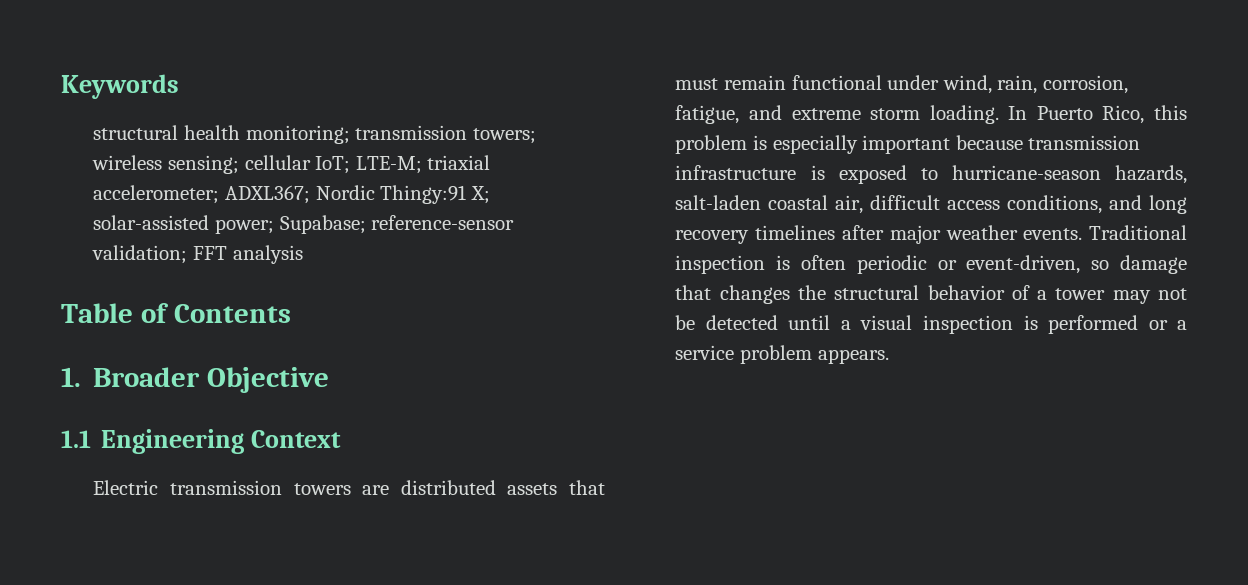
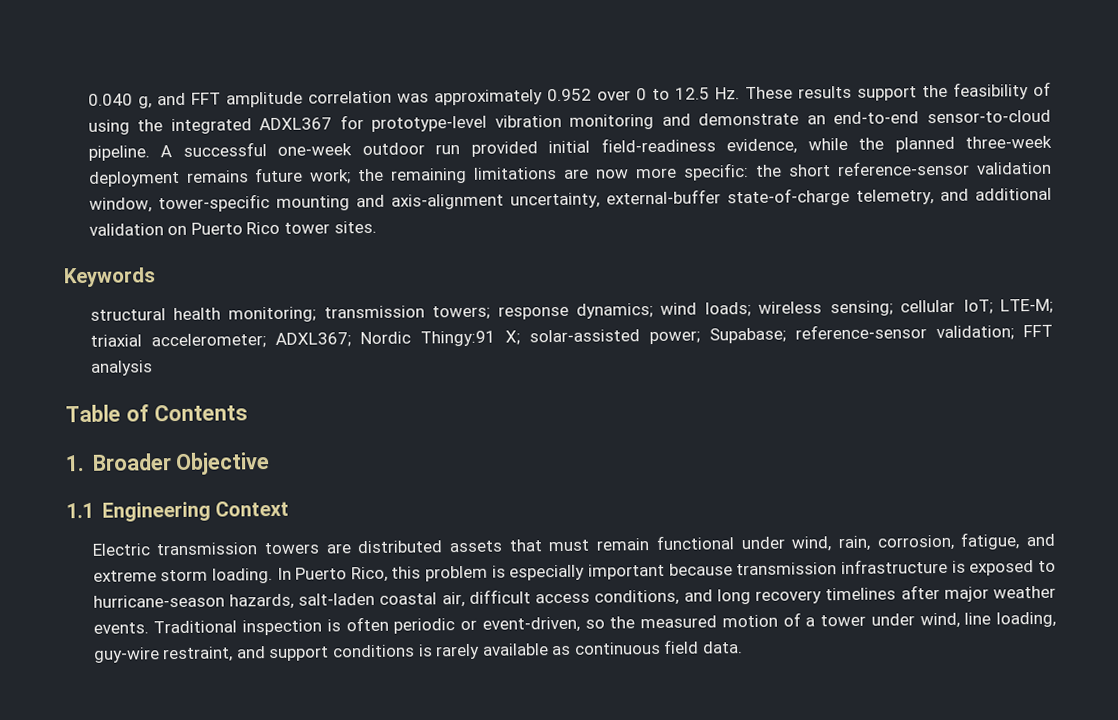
(61, 86) none -> [87,81,1052,109] [87,109,1051,135] [87,135,1052,161] [88,160,1052,187] [88,187,1052,213] [88,220,377,236] 0.040 g, and FFT amplitude correlation was approximately 0.952 over 0 to 12.5 Hz. These results support the feasibility of using the integrated ADXL367 for prototype-level vibration monitoring and demonstrate an end-to-end sensor-to-cloud pipeline. A successful one-week outdoor run provided initial field-readiness evidence, while the planned three-week deployment remains future work; the remaining limitations are now more specific: the short reference-sensor validation window, tower-specific mounting and axis-alignment uncertainty, external-buffer state-of-charge telemetry, and additional validation on Puerto Rico tower sites. //
(536, 136) none -> [497,301,751,320] response dynamics; wind loads;
[1120,255,1187,274] [675,285,1187,304] [675,315,1187,334] [675,345,889,364] damage that changes the structural behavior of a tower may not be detected until a visual inspection is performed or a service problem appears. -> [609,611,1056,629] [92,639,744,663] the measured motion of a tower under wind, line loading, guy-wire restraint, and support conditions is rarely available as continuous field data.

